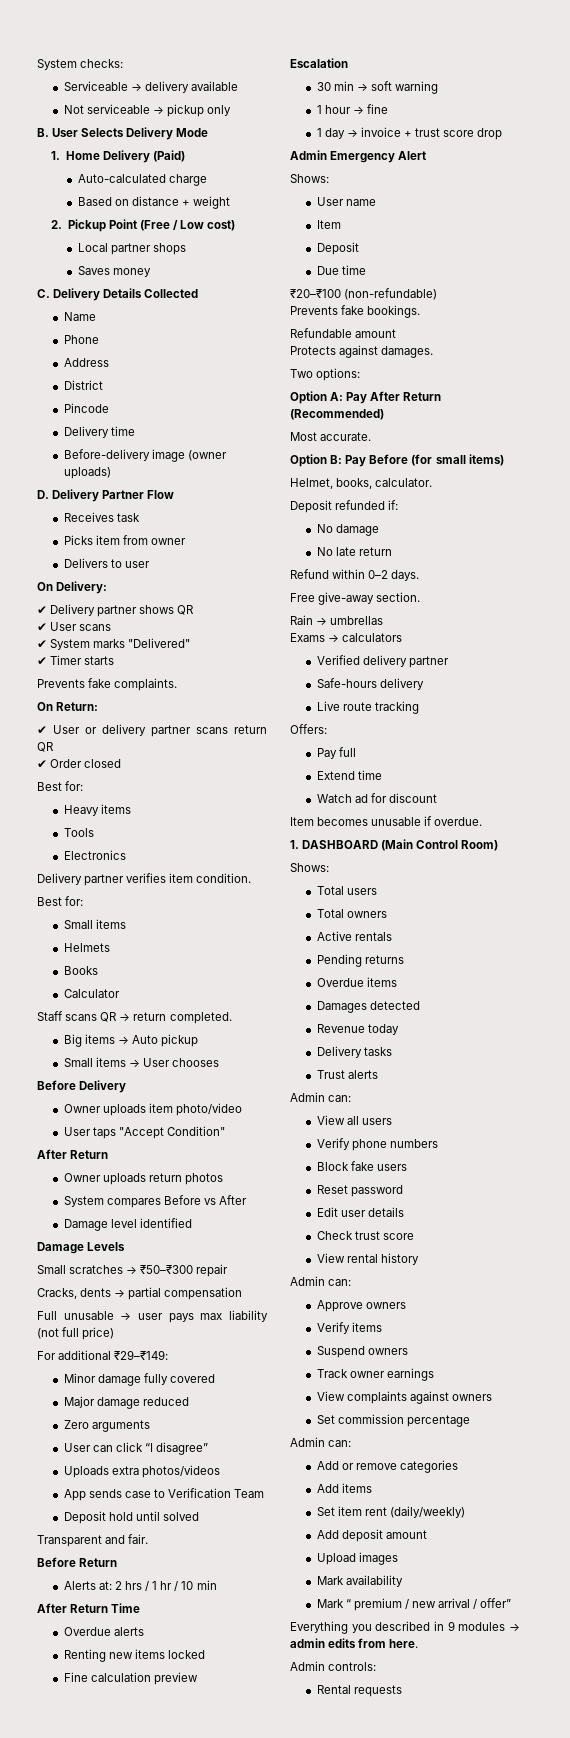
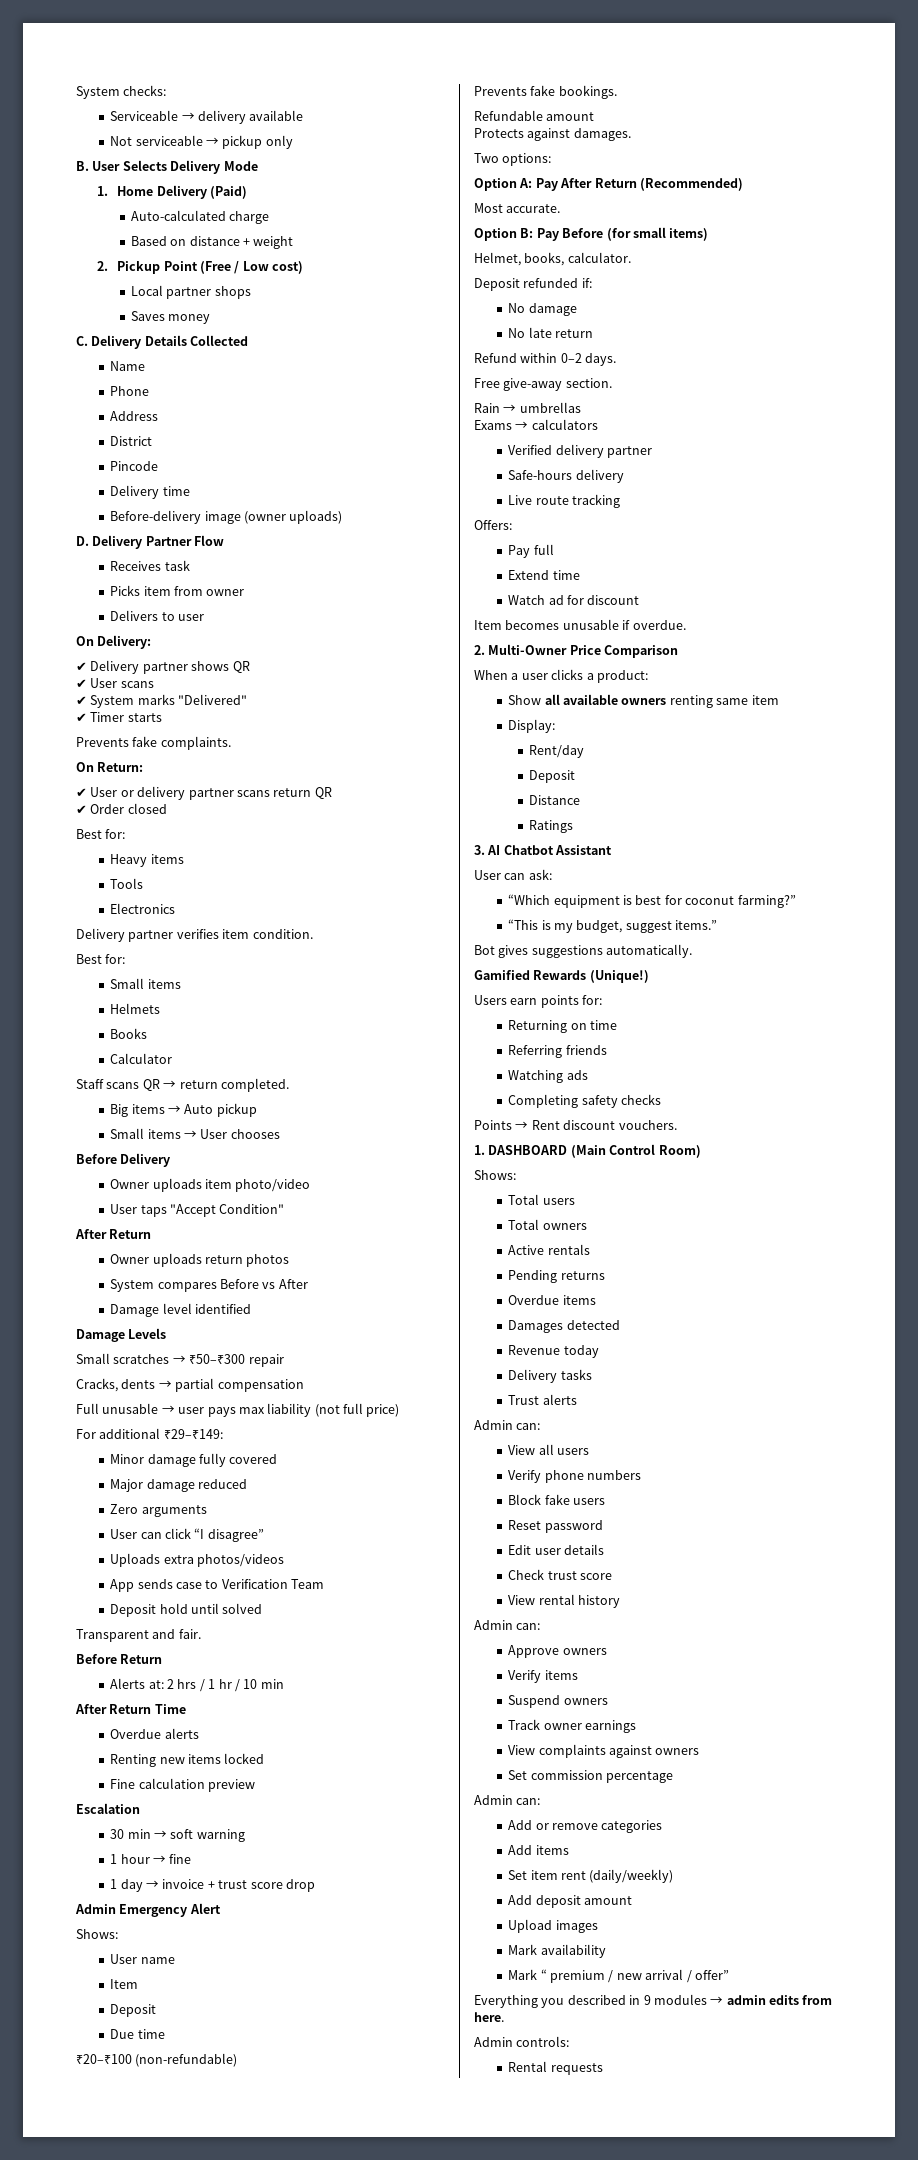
(483, 821) none -> [474,644,679,658] [474,669,648,683] [508,694,779,708] [508,719,556,733] [528,745,584,758] [528,770,575,783] [528,795,580,805] [528,820,573,833] [474,845,613,855] [474,869,552,880] [508,894,796,908] [508,919,718,933] [474,944,693,958] [474,970,649,983] [474,995,603,1008] [508,1020,618,1033] [508,1045,607,1058] [508,1070,588,1083] [508,1094,662,1108] [474,1120,677,1130] // 2. Multi-Owner Price Comparison // When a user clicks a product: // Show all available owners renting same item // Display: // Rent/day // Deposit // Distance // Ratings // 3. AI Chatbot Assistant // User can ask: // “Which equipment is best for coconut farming?” // “This is my budget, suggest items.” // Bot gives suggestions automatically. // Gamified Rewards (Unique!) // Users earn points for: // Returning on time // Referring friends // Watching ads // Completing safety checks // Points → Rent discount vouchers.

